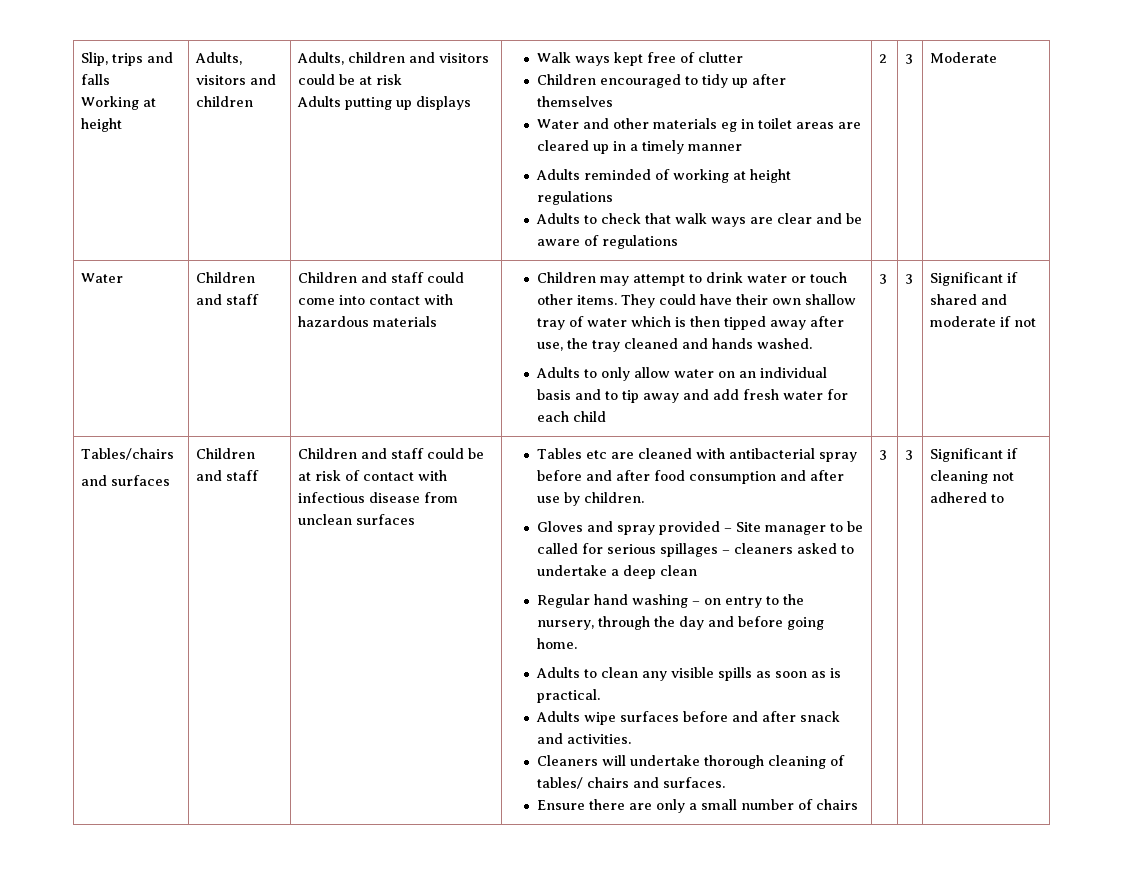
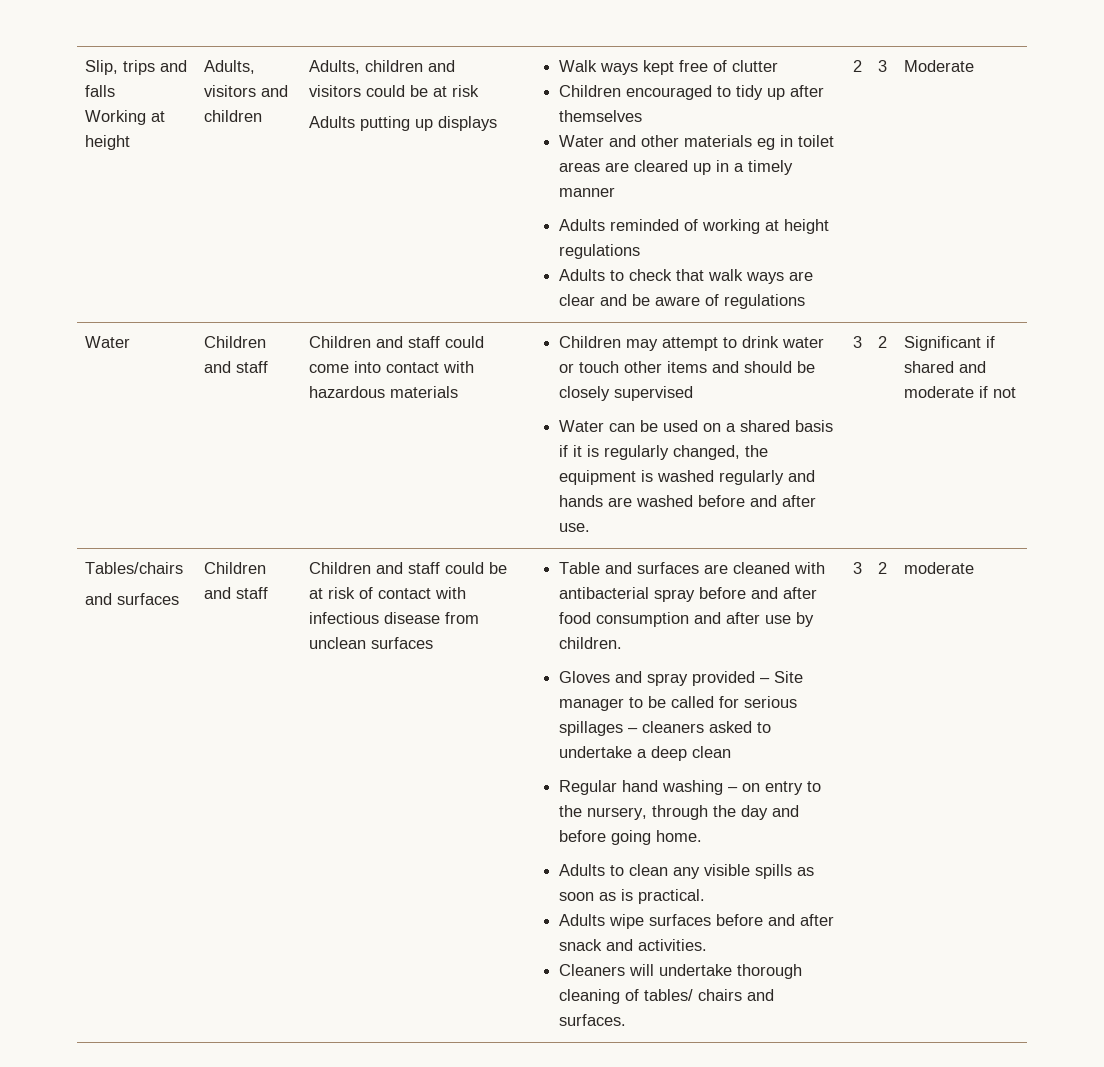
[577,294,857,308] [537,316,845,330] [537,338,813,352] [536,367,828,381] [537,389,849,403] [537,411,607,422] [879,274,888,284] [905,274,914,284] items. They could have their own shallow tray of water which is then tipped away after use, the tray cleaned and hands washed. // Adults to only allow water on an individual basis and to tip away and add fresh water for each child | 3 | 3 -> [667,361,816,373] [559,386,694,401] [559,420,834,432] [559,445,769,460] [559,470,816,485] [559,495,817,507] [559,523,591,532] [852,336,862,348] [877,336,887,348] items and should be closely supervised // Water can be used on a shared basis if it is regularly changed, the equipment is washed regularly and hands are washed before and after use. | 3 | 2
[537,448,608,459] Tables etc -> [559,562,700,574] Table and surfaces
[537,799,859,813] [879,450,888,460] [905,450,914,460] [930,448,1019,462] [930,470,1015,484] [930,492,1005,503] // Ensure there are only a small number of chairs | 3 | 3 | Significant if cleaning not adhered to -> [852,562,862,574] [877,562,887,574] [903,562,974,574] | 3 | 2 | moderate

